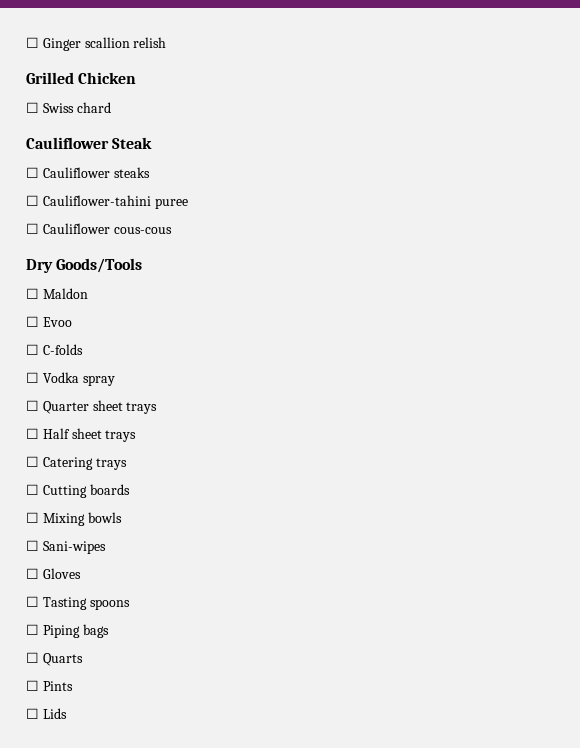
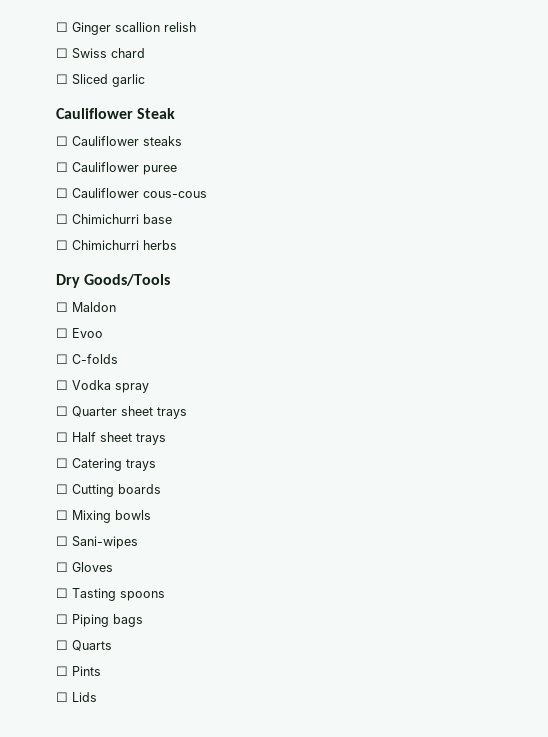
[26,72,137,84] // Grilled Chicken -> (196, 27) none
(111, 107) none -> [56,74,145,87] // ☐ Sliced garlic
[42,195,151,206] Cauliflower-tahini -> [72,162,139,172] Cauliflower
(172, 230) none -> [56,214,172,224] [56,240,177,250] // ☐ Chimichurri base // ☐ Chimichurri herbs

